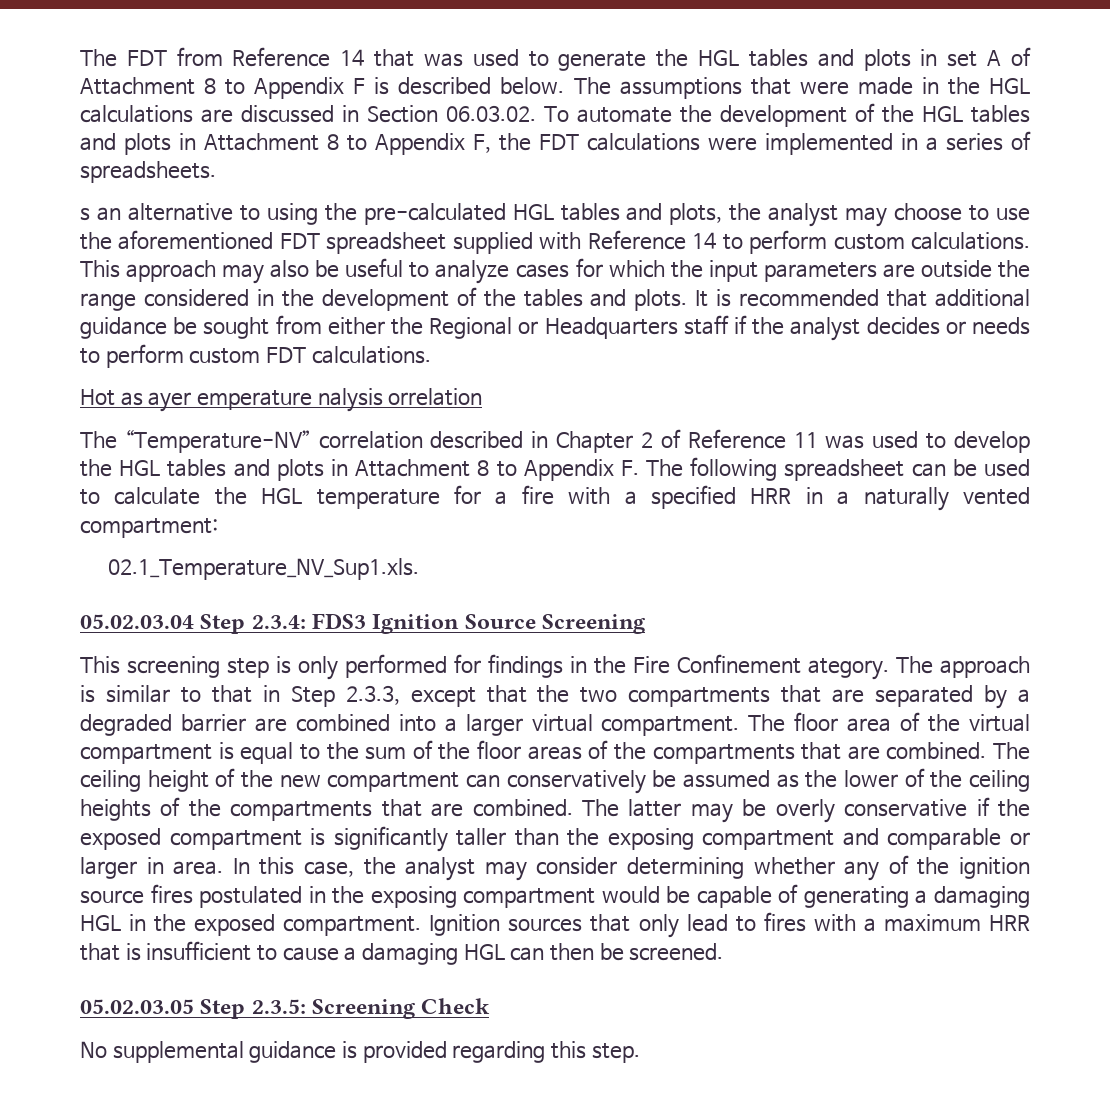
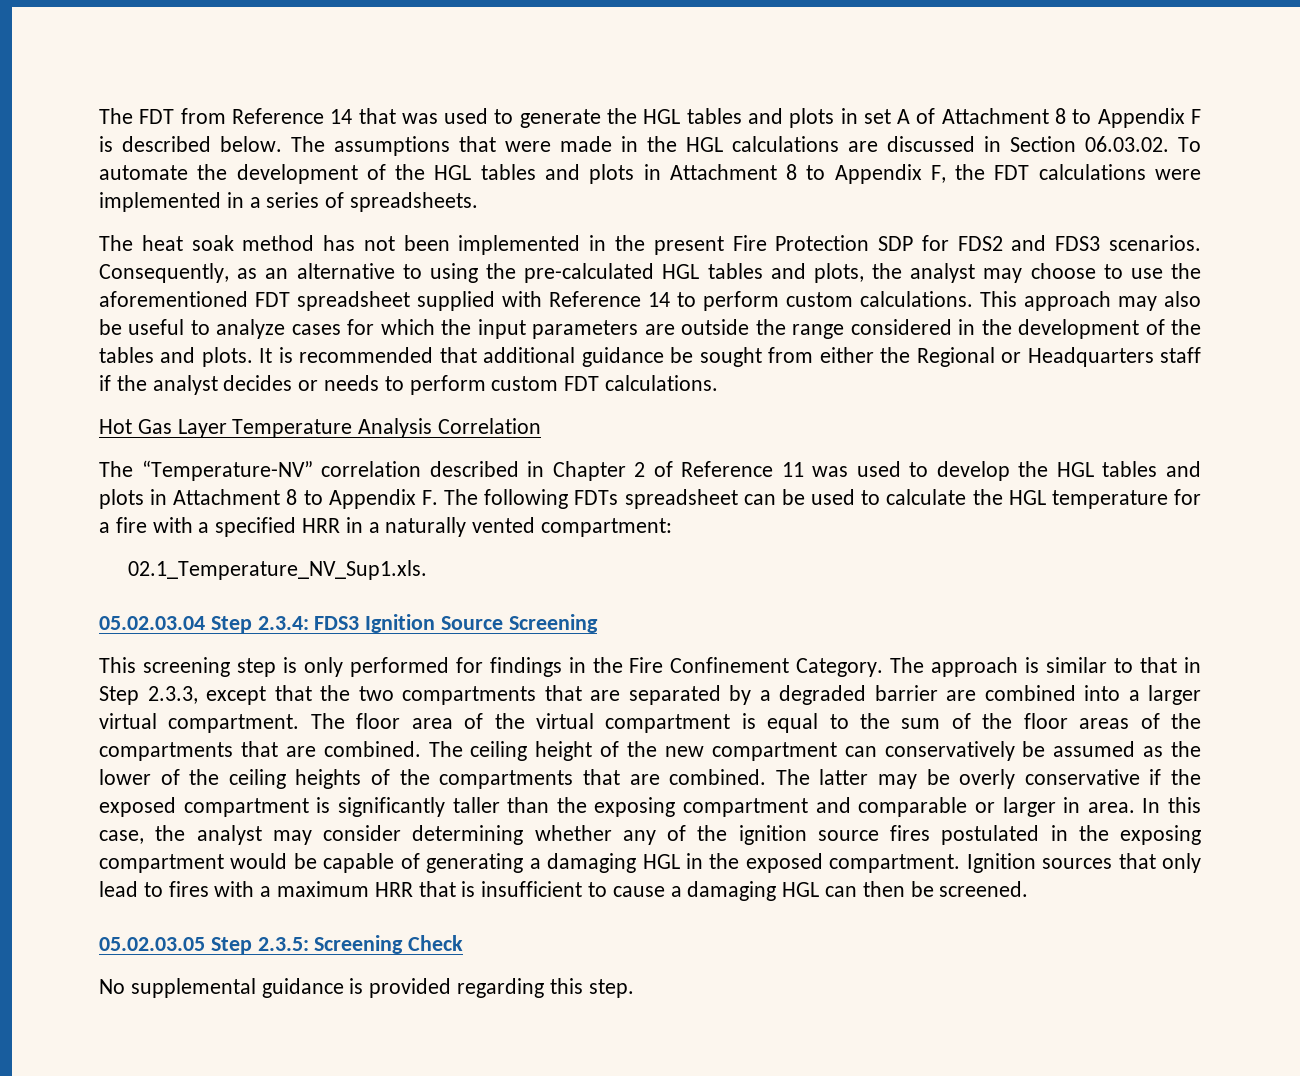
[80,207,90,221] s -> [99,235,1202,255] [99,263,258,283] The heat soak method has not been implemented in the present Fire Protection SDP for FDS2 and FDS3 scenarios. Consequently, as
[120,388,483,412] as ayer emperature nalysis orrelation -> [137,418,542,438] Gas Layer Temperature Analysis Correlation
(778, 469) none -> [574,490,619,505] FDTs
[808,658,890,680] ategory. -> [796,658,884,677] Category.

